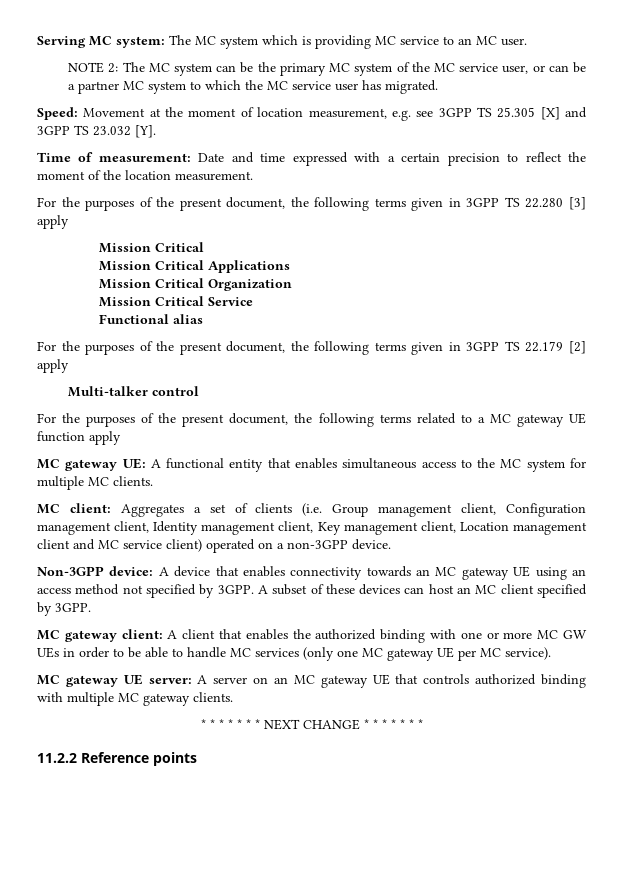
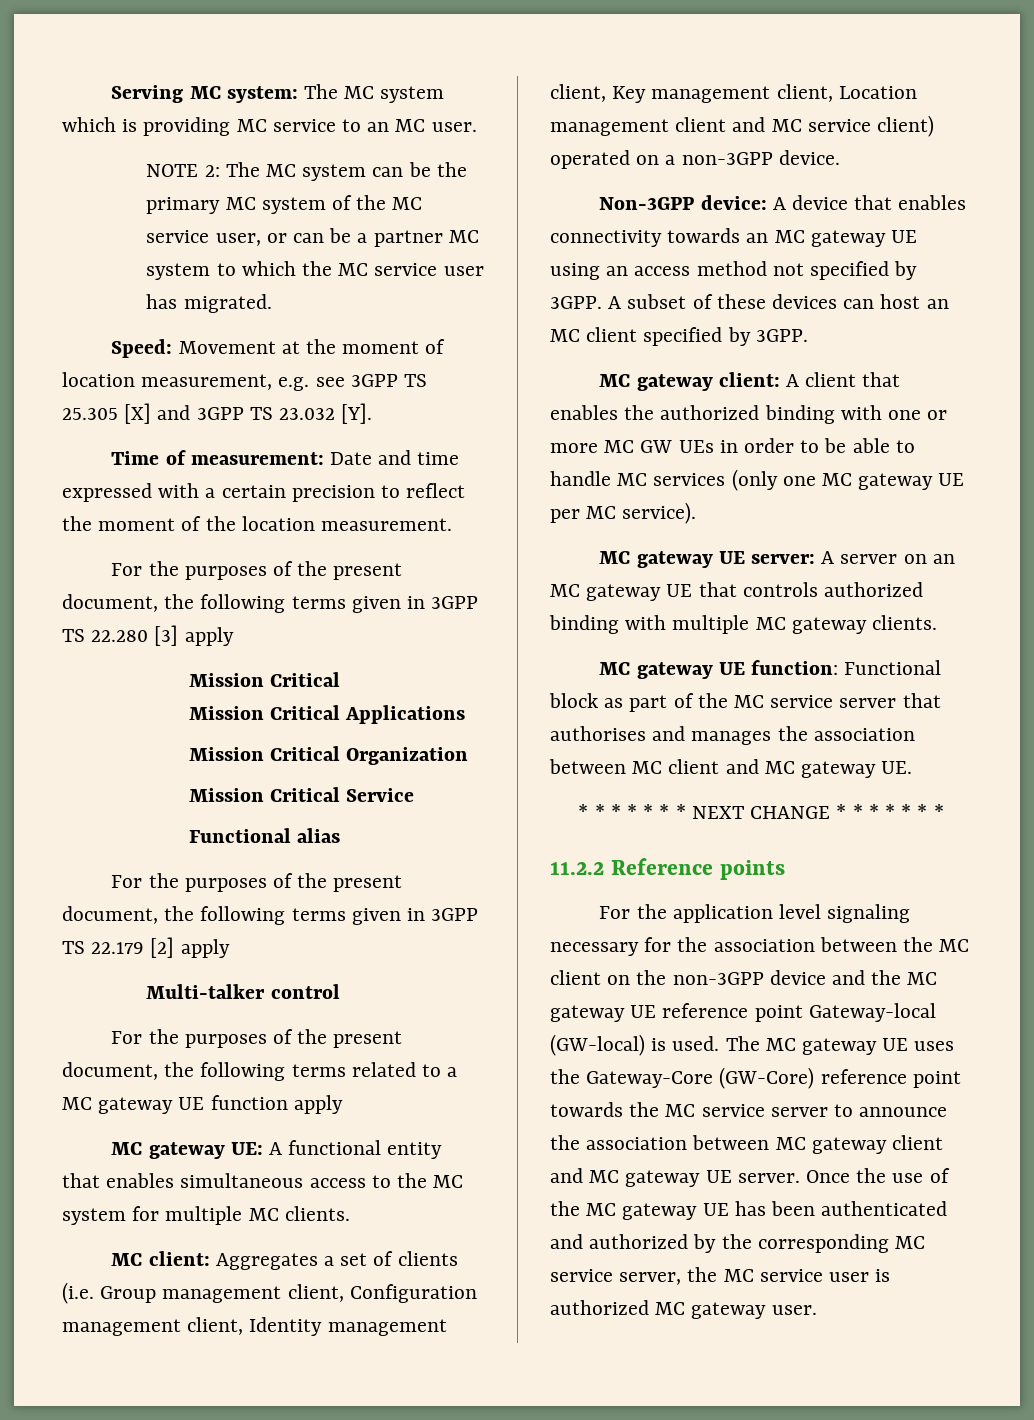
(233, 697) none -> [599,660,942,679] [549,693,941,712] [550,726,915,745] [549,759,913,778] // MC gateway UE function: Functional block as part of the MC service server that authorises and manages the association between MC client and MC gateway UE.
(197, 759) none -> [599,904,911,923] [550,937,970,956] [550,970,938,985] [550,1003,936,1022] [550,1034,955,1056] [550,1067,961,1089] [550,1102,948,1117] [550,1135,944,1154] [550,1168,950,1187] [550,1201,948,1220] [550,1234,926,1253] [550,1267,891,1285] [550,1300,817,1319] // For the application level signaling necessary for the association between the MC client on the non-3GPP device and the MC gateway UE reference point Gateway-local (GW-local) is used. The MC gateway UE uses the Gateway-Core (GW-Core) reference point towards the MC service server to announce the association between MC gateway client and MC gateway UE server. Once the use of the MC gateway UE has been authenticated and authorized by the corresponding MC service server, the MC service user is authorized MC gateway user.

